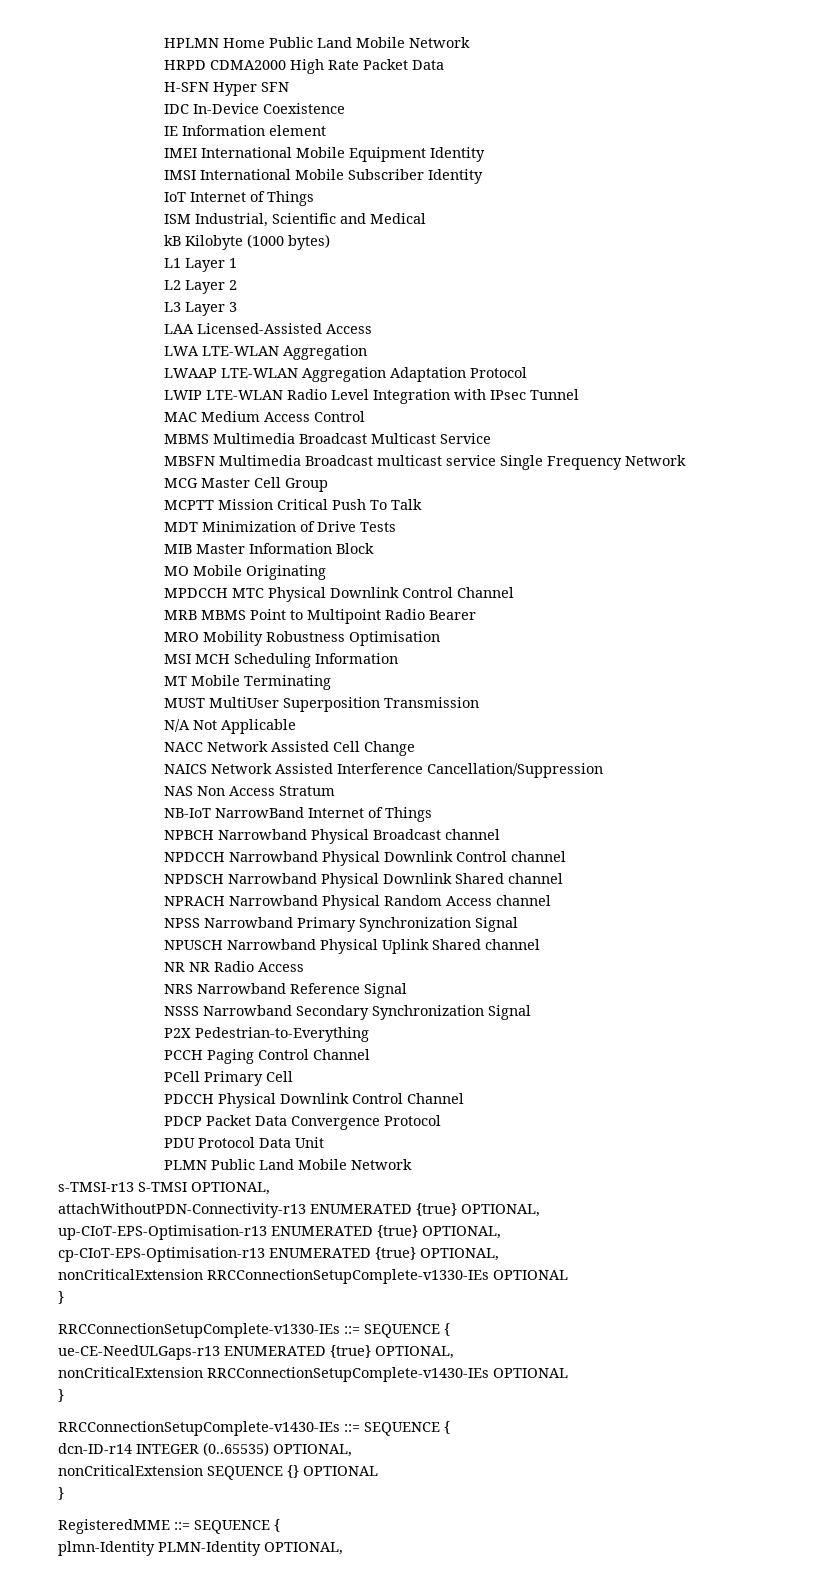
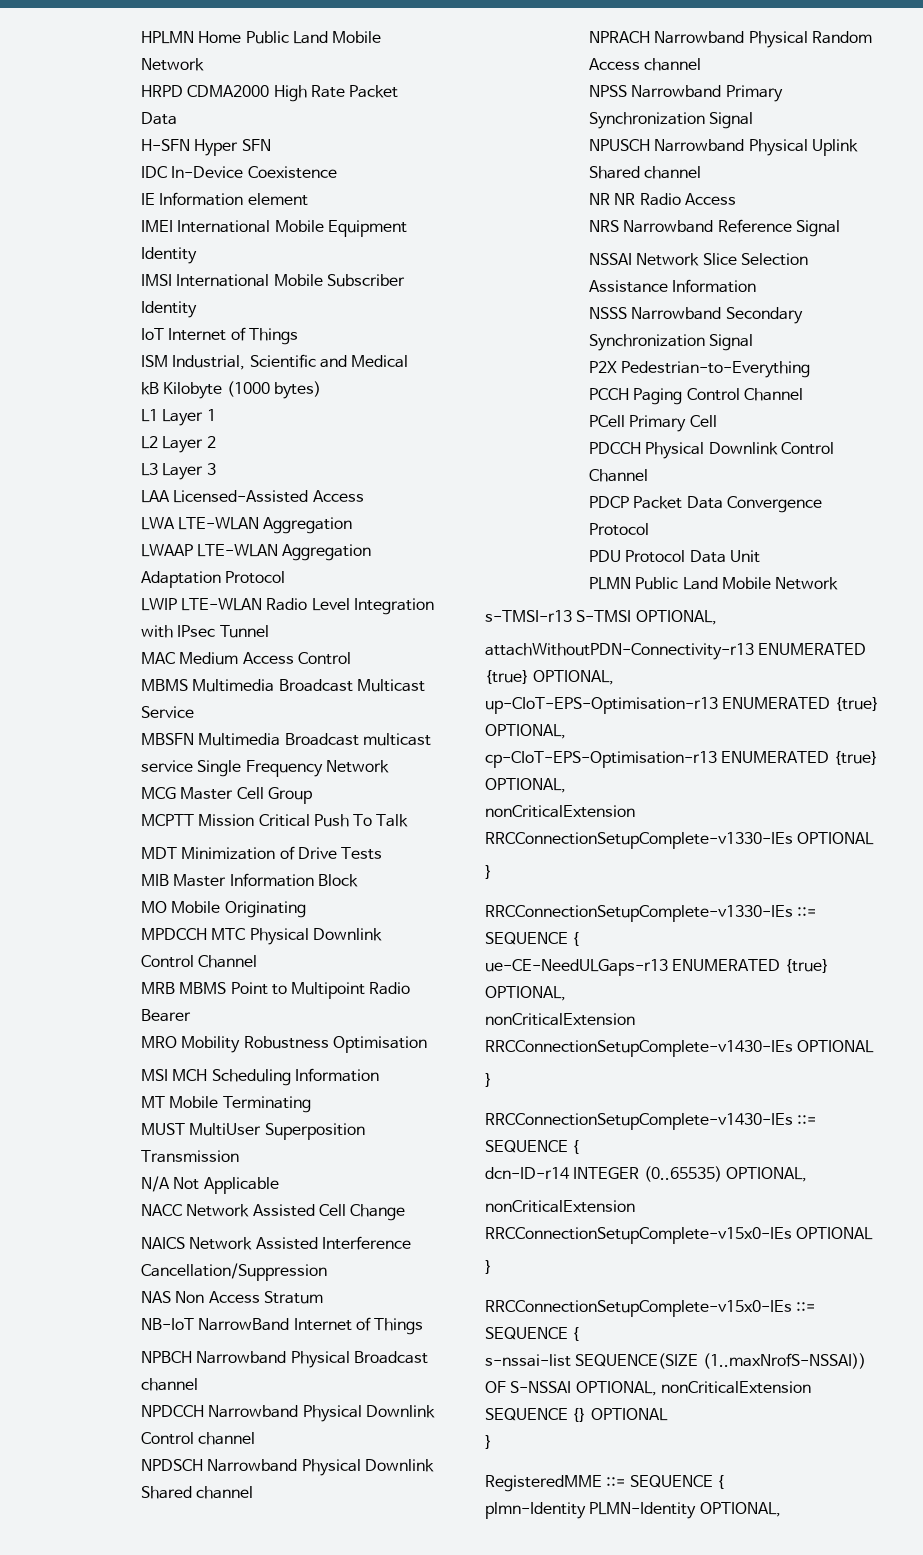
(408, 990) none -> [588,253,808,266] [588,279,757,293] // NSSAI Network Slice Selection Assistance Information
(203, 1470) none -> [485,1227,874,1244] [485,1260,492,1274] [485,1300,816,1317] [485,1327,580,1341] [485,1353,866,1369] [485,1381,811,1396] RRCConnectionSetupComplete-v15x0-IEs OPTIONAL // } // RRCConnectionSetupComplete-v15x0-IEs ::= SEQUENCE { // s-nssai-list SEQUENCE(SIZE (1..maxNrofS-NSSAI)) OF S-NSSAI OPTIONAL, nonCriticalExtension

